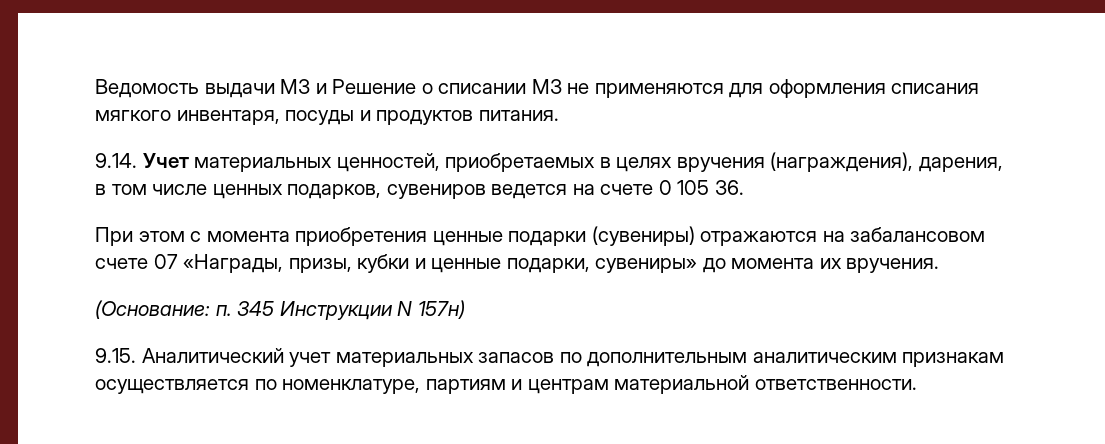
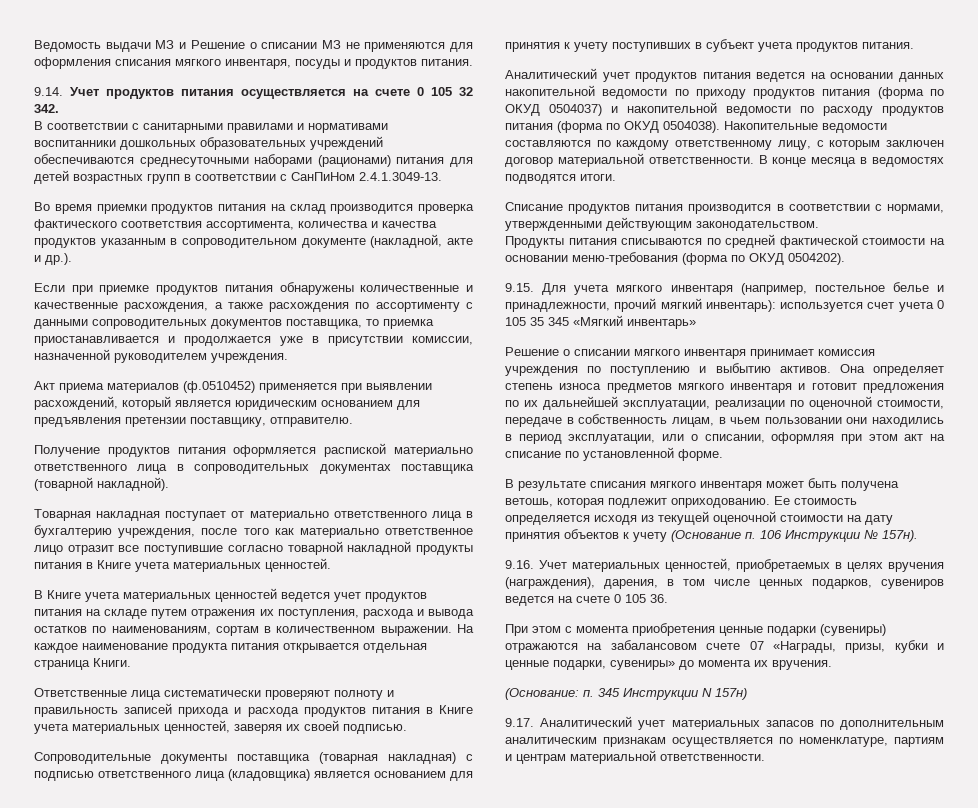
(189, 160) none -> [106,87,473,99] [34,104,59,113] [34,121,388,133] [34,136,383,150] [34,154,474,167] [34,170,442,184] [34,202,474,214] [34,219,437,231] [34,234,474,248] [34,253,72,265] [34,282,473,295] [34,302,473,312] [34,319,434,329] [34,336,473,346] [34,349,288,363] [34,381,432,393] [34,396,420,410] [34,417,353,427] [34,443,474,457] [34,464,474,474] [34,477,169,491] [34,509,474,521] [34,525,473,538] [34,541,473,555] [34,558,331,572] [34,588,427,602] [34,609,474,619] [34,624,474,636] [34,643,427,653] [34,658,131,670] [34,688,394,700] [34,703,473,717] [34,720,407,734] [34,752,473,764] [34,769,473,781] [505,39,914,52] [505,68,944,82] [505,85,944,99] [505,102,944,116] [505,121,887,133] [505,140,944,150] [505,153,944,167] [505,174,616,184] [505,202,945,214] [505,217,819,231] [505,234,945,248] [505,252,845,265] [505,282,944,295] [505,298,944,312] [505,315,696,329] [505,347,875,359] [505,363,944,376] [505,383,944,393] [505,396,944,410] [505,414,944,427] [505,432,945,444] [505,447,723,461] [505,478,899,491] [505,496,857,508] [505,511,893,525] [505,529,918,542] [505,560,567,569] продуктов питания осуществляется на счете 0 105 32 342. // В соответствии с санитарными правилами и нормативами воспитанники дошкольных образовательных учреждений обеспечиваются среднесуточными наборами (рационами) питания для детей возрастных групп в соответствии с СанПиНом 2.4.1.3049-13. // Во время приемки продуктов питания на склад производится проверка фактического соответствия ассортимента, количества и качества продуктов указанным в сопроводительном документе (накладной, акте и др.). // Если при приемке продуктов питания обнаружены количественные и качественные расхождения, а также расхождения по ассортименту с данными сопроводительных документов поставщика, то приемка приостанавливается и продолжается уже в присутствии комиссии, назначенной руководителем учреждения. // Акт приема материалов (ф.0510452) применяется при выявлении расхождений, который является юридическим основанием для предъявления претензии поставщику, отправителю. // Получение продуктов питания оформляется распиской материально ответственного лица в сопроводительных документах поставщика (товарной накладной). // Товарная накладная поступает от материально ответственного лица в бухгалтерию учреждения, после того как материально ответственное лицо отразит все поступившие согласно товарной накладной продукты питания в Книге учета материальных ценностей. // В Книге учета материальных ценностей ведется учет продуктов питания на складе путем отражения их поступления, расхода и вывода остатков по наименованиям, сортам в количественном выражении. На каждое наименование продукта питания открывается отдельная страница Книги. // Ответственные лица систематически проверяют полноту и правильность записей прихода и расхода продуктов питания в Книге учета материальных ценностей, заверяя их своей подписью. // Сопроводительные документы поставщика (товарная накладная) с подписью ответственного лица (кладовщика) является основанием для принятия к учету поступивших в субъект учета продуктов питания. // Аналитический учет продуктов питания ведется на основании данных накопительной ведомости по приходу продуктов питания (форма по ОКУД 0504037) и накопительной ведомости по расходу продуктов питания (форма по ОКУД 0504038). Накопительные ведомости составляются по каждому ответственному лицу, с которым заключен договор материальной ответственности. В конце месяца в ведомостях подводятся итоги. // Списание продуктов питания производится в соответствии с нормами, утвержденными действующим законодательством. // Продукты питания списываются по средней фактической стоимости на основании меню-требования (форма по ОКУД 0504202). // 9.15. Для учета мягкого инвентаря (например, постельное белье и принадлежности, прочий мягкий инвентарь): используется счет учета 0 105 35 345 «Мягкий инвентарь» // Решение о списании мягкого инвентаря принимает комиссия учреждения по поступлению и выбытию активов. Она определяет степень износа предметов мягкого инвентаря и готовит предложения по их дальнейшей эксплуатации, реализации по оценочной стоимости, передаче в собственность лицам, в чьем пользовании они находились в период эксплуатации, или о списании, оформляя при этом акт на списание по установленной форме. // В результате списания мягкого инвентаря может быть получена ветошь, которая подлежит оприходованию. Ее стоимость определяется исходя из текущей оценочной стоимости на дату принятия объектов к учету (Основание п. 106 Инструкции № 157н). // 9.16. Учет
[95,348,136,363] 9.15. -> [505,718,534,727] 9.17.

